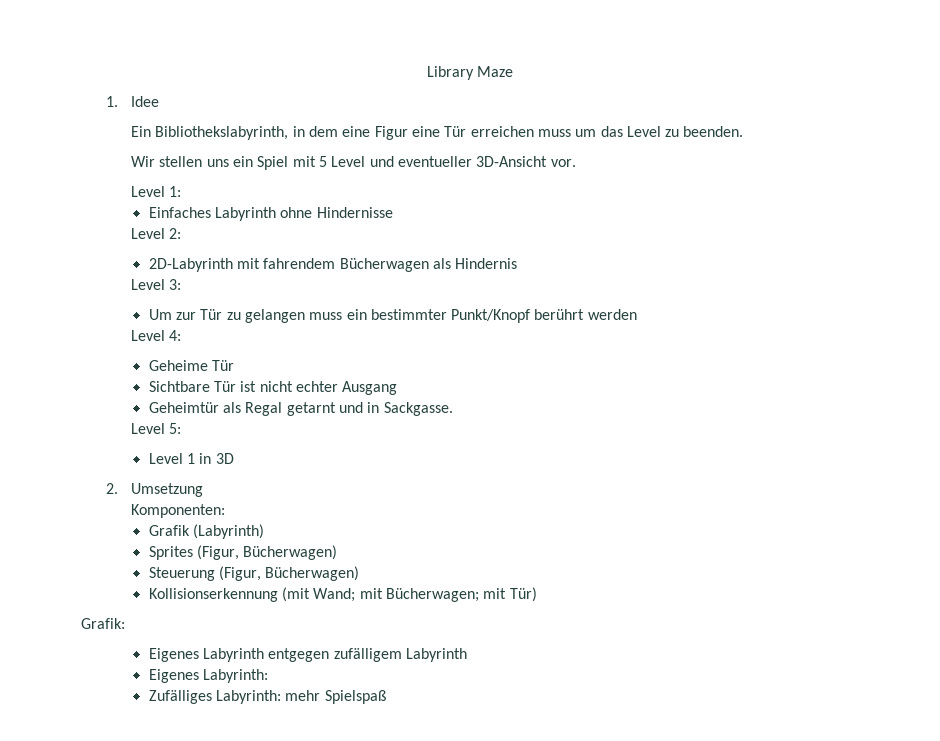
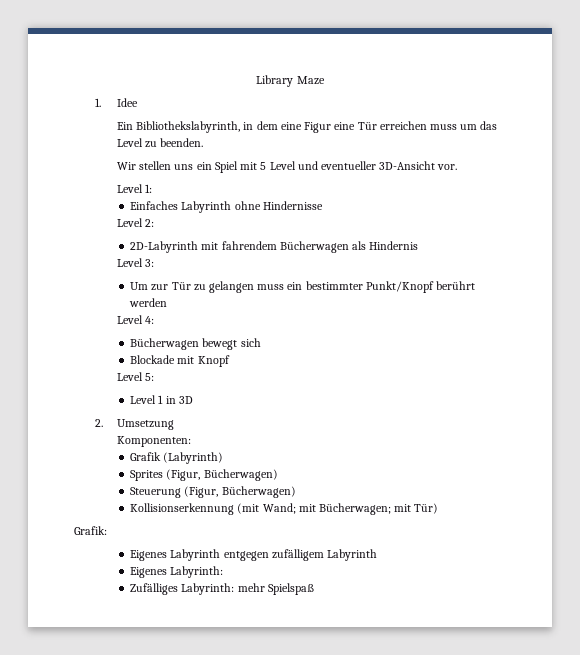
[148,360,234,371] [148,381,398,395] [148,402,453,416] Geheime Tür // Sichtbare Tür ist nicht echter Ausgang // Geheimtür als Regal getarnt und in Sackgasse. -> [130,338,261,350] [130,355,230,367] Bücherwagen bewegt sich // Blockade mit Knopf

